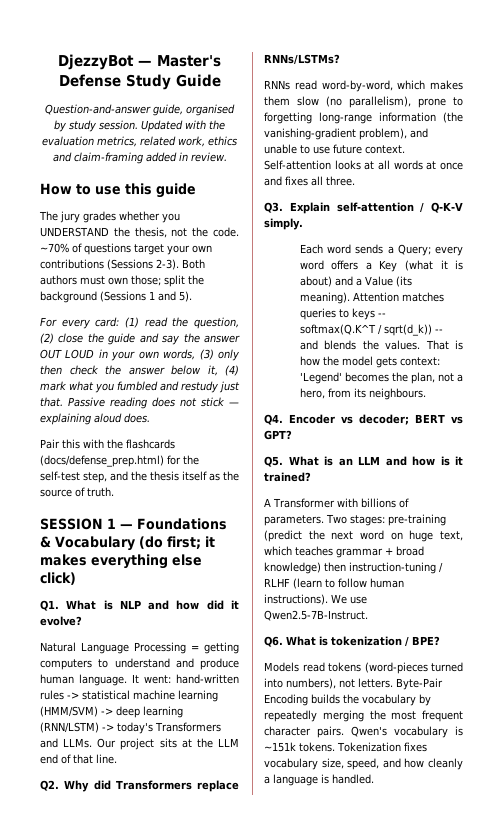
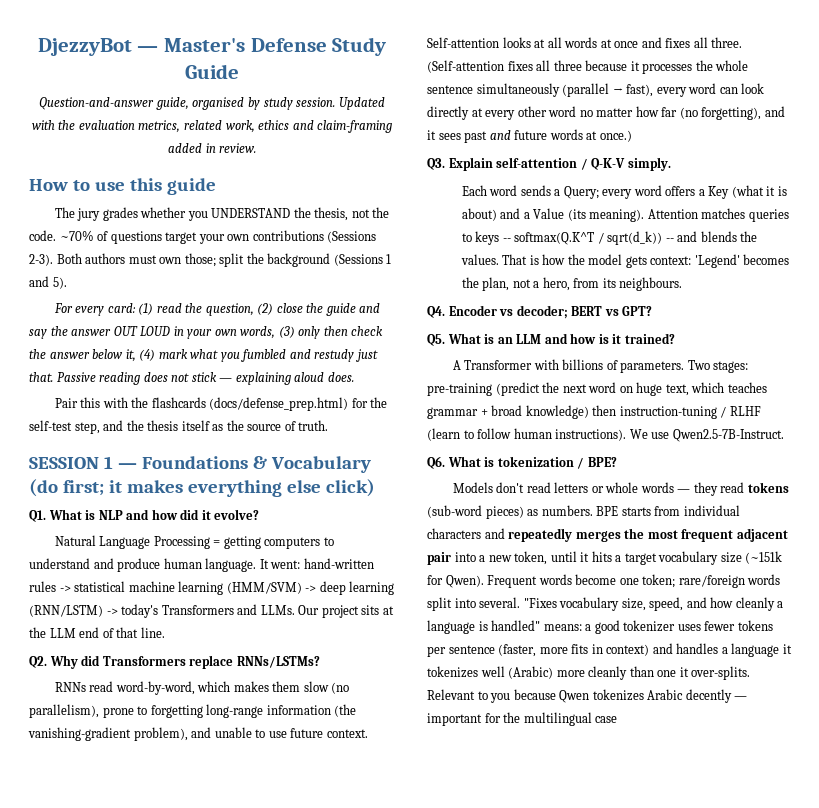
(355, 181) none -> [427,60,749,74] [427,83,765,97] [427,106,785,120] [427,129,632,143] (Self-attention fixes all three because it processes the whole sentence simultaneously (parallel → fast), every word can look directly at every other word no matter how far (no forgetting), and it sees past and future words at once.)
[302,662,463,674] [264,678,443,690] [264,694,431,706] [264,710,463,722] [264,726,463,738] [264,742,427,752] read tokens (word-pieces turned into numbers), not letters. Byte-Pair Encoding builds the vocabulary by repeatedly merging the most frequent character pairs. Qwen's vocabulary is ~151k tokens. Tokenization fixes -> [496,482,789,496] [427,505,740,519] [427,528,788,542] [427,551,783,565] [427,574,781,588] [427,597,557,611] don't read letters or whole words — they read tokens (sub-word pieces) as numbers. BPE starts from individual characters and repeatedly merges the most frequent adjacent pair into a new token, until it hits a target vocabulary size (~151k for Qwen). Frequent words become one token; rare/foreign words split into several. "Fixes
[332,774,374,784] handled. -> [491,620,773,634] [427,643,792,657] [427,666,751,680] [427,689,748,703] [427,712,618,726] handled" means: a good tokenizer uses fewer tokens per sentence (faster, more fits in context) and handles a language it tokenizes well (Arabic) more cleanly than one it over-splits. Relevant to you because Qwen tokenizes Arabic decently — important for the multilingual case

